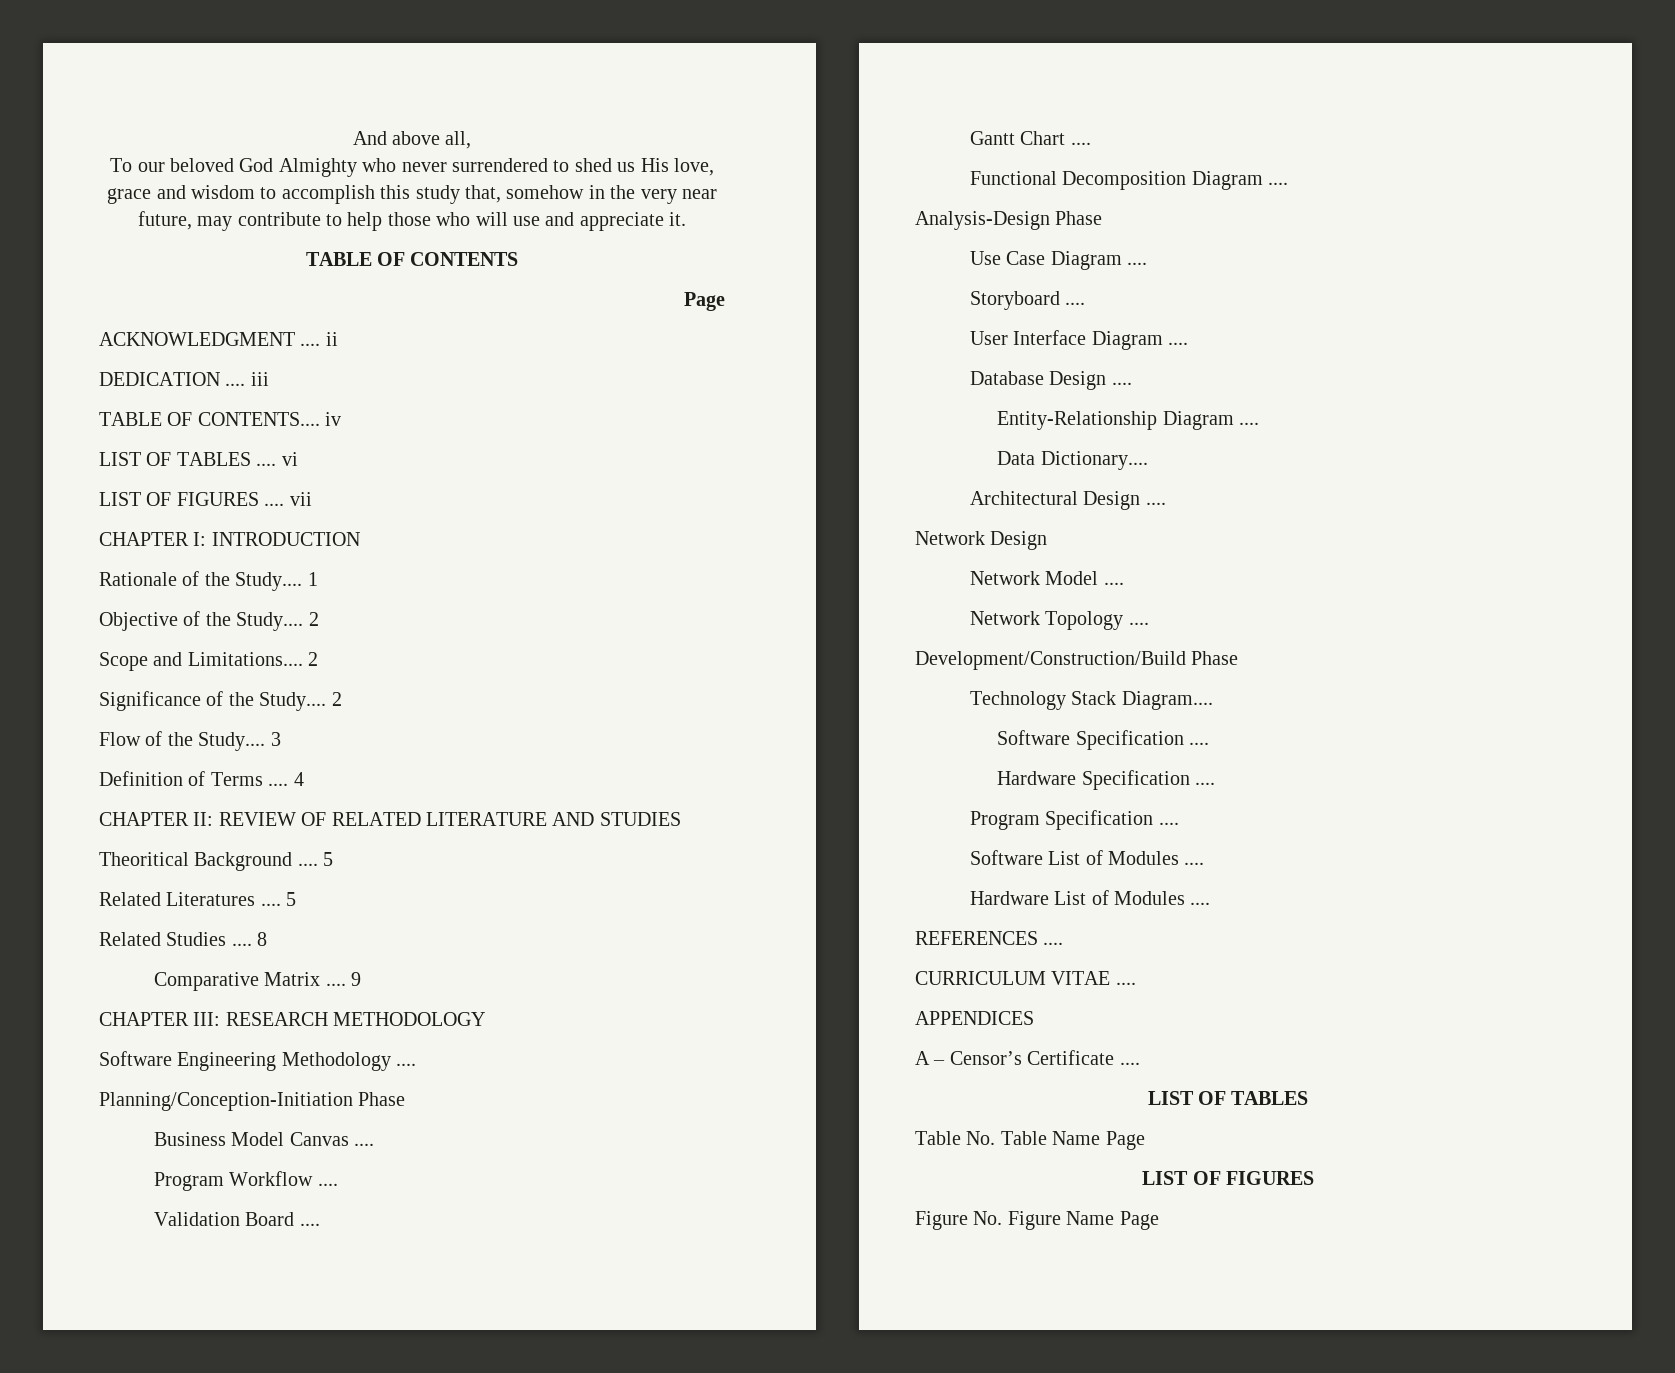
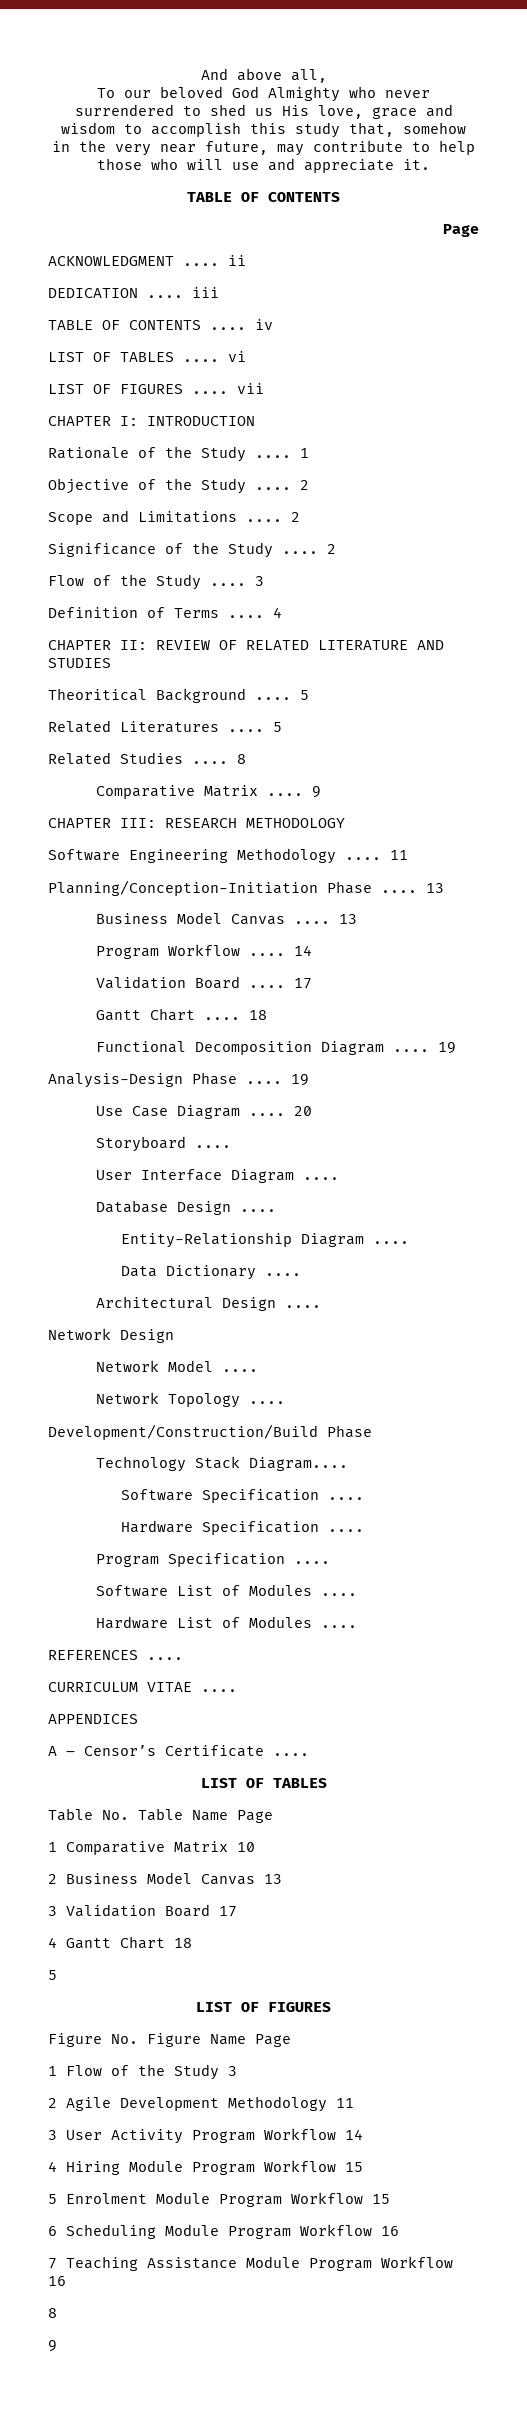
[197,412,320,426] CONTENTS.... -> [129,320,246,330] CONTENTS ....
[235,572,303,591] Study.... -> [201,446,291,462] Study ....
[236,612,304,631] Study.... -> [201,478,291,494] Study ....
[187,652,303,666] Limitations.... -> [138,511,282,523] Limitations ....
[259,692,327,711] Study.... -> [228,542,318,558] Study ....
[198,732,266,751] Study.... -> [156,574,246,590] Study ....
(417, 1064) none -> [390,850,408,860] 11
(406, 1099) none -> [381,883,444,893] .... 13
(374, 1144) none -> [339,914,358,924] 13
(338, 1184) none -> [294,945,313,956] 14
(320, 1224) none -> [294,978,313,989] 17
(1091, 143) none -> [249,1010,268,1020] 18
(1288, 183) none -> [438,1042,457,1054] 19
(1103, 218) none -> [246,1074,309,1086] .... 19
(1147, 263) none -> [294,1106,313,1116] 20
[1040,451,1148,470] Dictionary.... -> [165,1265,301,1280] Dictionary ....
(1145, 1140) none -> [48,1841,255,1855] [48,1872,282,1885] [48,1904,237,1917] [48,1936,192,1949] [48,1970,57,1980] // 1 Comparative Matrix 10 // 2 Business Model Canvas 13 // 3 Validation Board 17 // 4 Gantt Chart 18 // 5
(1159, 1220) none -> [48,2064,237,2080] [48,2096,354,2112] [48,2128,363,2144] [48,2160,363,2175] [48,2192,390,2207] [48,2224,399,2239] [48,2256,453,2271] [48,2276,66,2286] [48,2308,57,2318] [48,2340,57,2352] // 1 Flow of the Study 3 // 2 Agile Development Methodology 11 // 3 User Activity Program Workflow 14 // 4 Hiring Module Program Workflow 15 // 5 Enrolment Module Program Workflow 15 // 6 Scheduling Module Program Workflow 16 // 7 Teaching Assistance Module Program Workflow 16 // 8 // 9

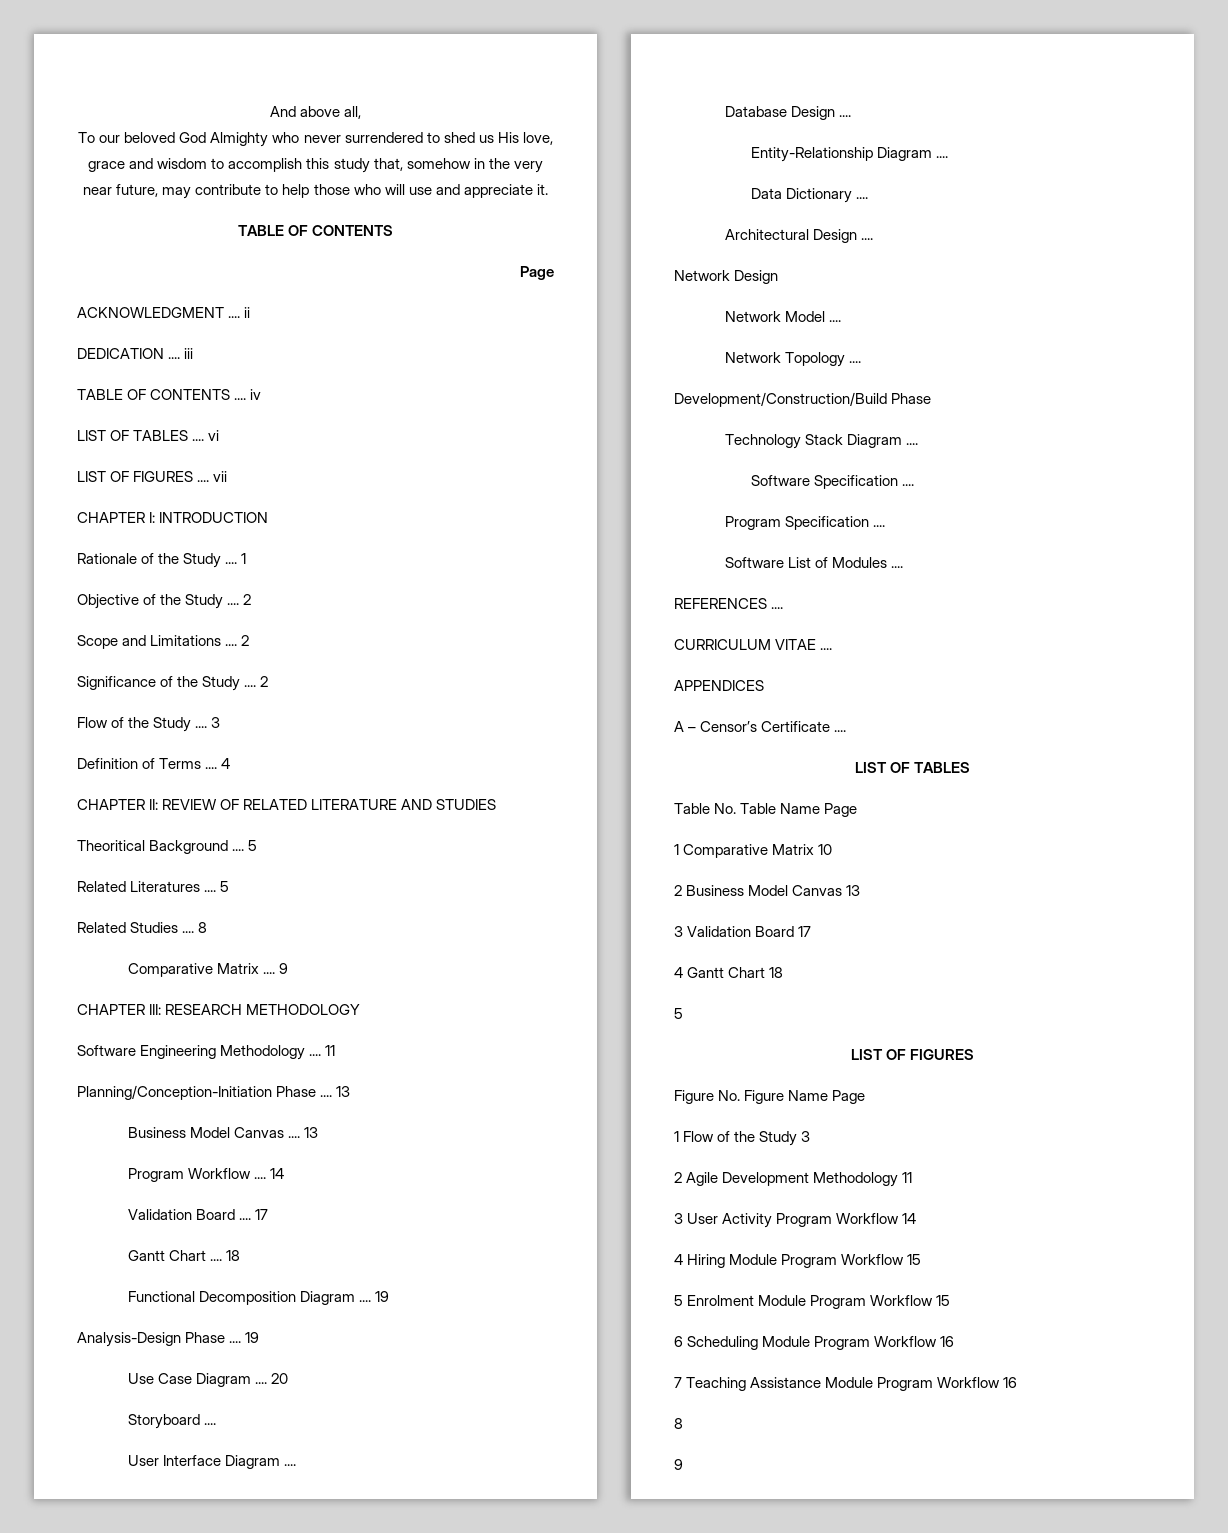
[249,1457,349,1471] Diagram.... -> [847,434,919,448] Diagram ....
[120,1520,364,1535] // Hardware Specification .... -> (914, 485) none
[96,1616,358,1629] // Hardware List of Modules .... -> (904, 567) none

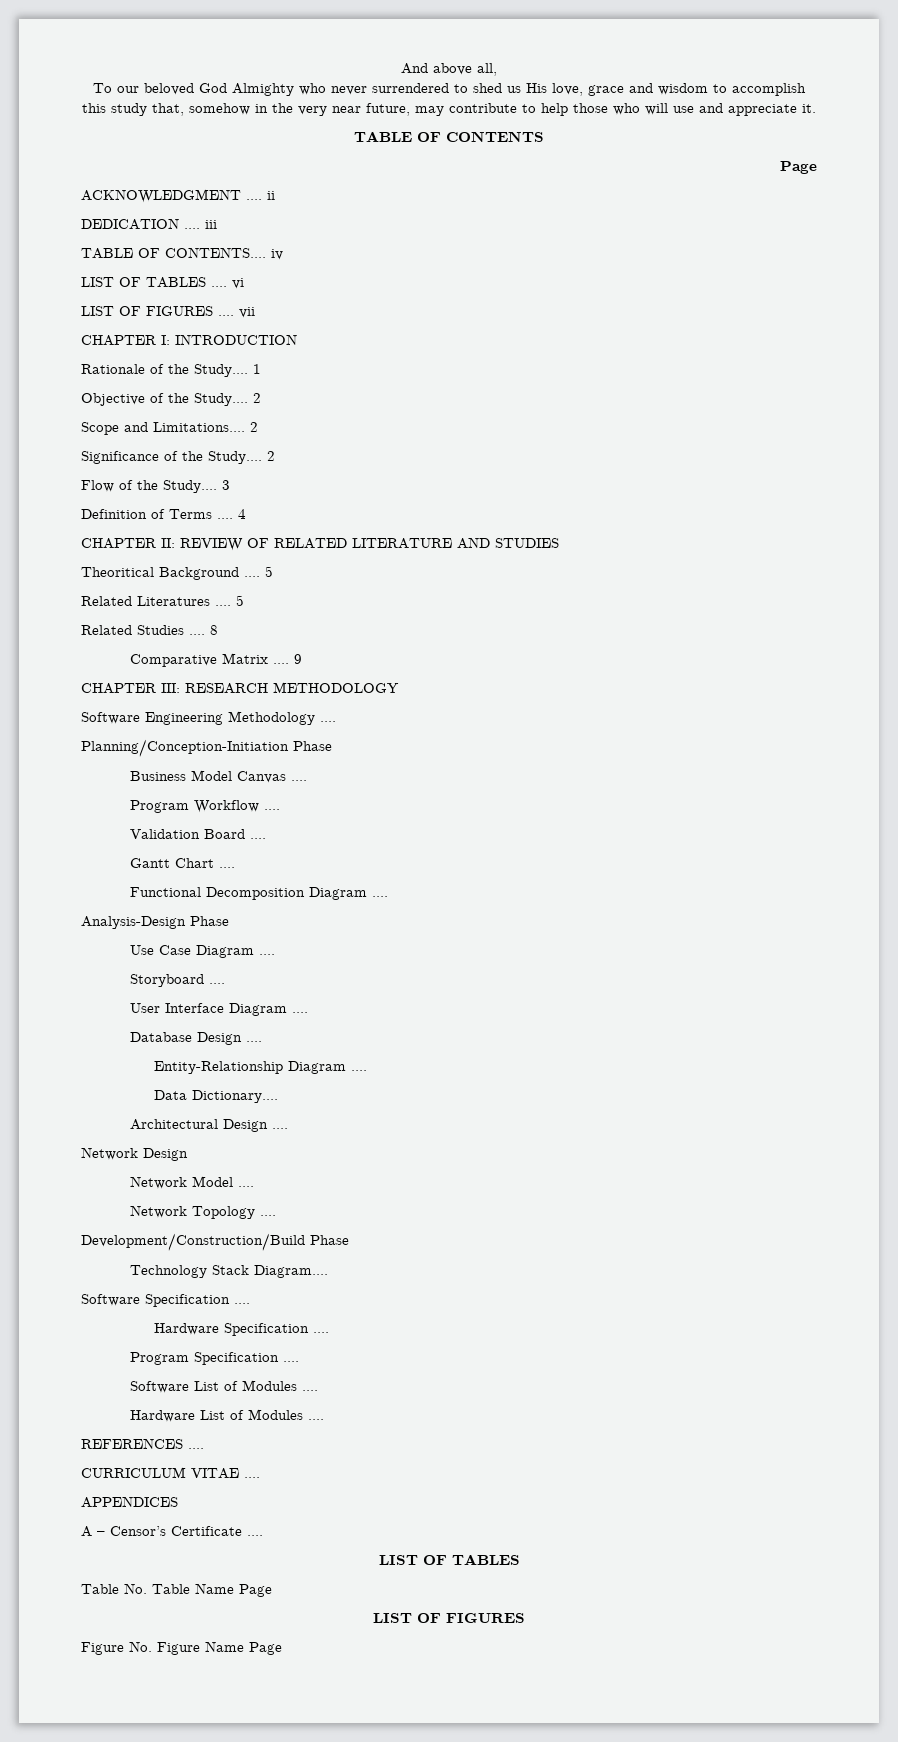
[150,389,247,400] CONTENTS .... -> [165,247,266,258] CONTENTS....
[183,553,238,568] Study .... -> [194,364,248,377] Study....
[185,594,240,609] Study .... -> [194,393,248,406] Study....
[150,635,238,646] Limitations .... -> [153,422,245,432] Limitations....
[202,676,257,691] Study .... -> [208,451,262,464] Study....
[153,717,208,732] Study .... -> [163,480,217,493] Study....
[325,1045,336,1056] 11 -> (336, 721) none
[320,1086,351,1097] .... 13 -> (332, 746) none
[304,1127,319,1138] 13 -> (307, 780) none
[270,1168,285,1179] 14 -> (280, 809) none
[255,1209,269,1220] 17 -> (266, 838) none
[226,1250,241,1261] 18 -> (235, 867) none
[375,1291,390,1302] 19 -> (388, 896) none
[229,1332,260,1343] .... 19 -> (229, 921) none
[271,1373,289,1384] 20 -> (275, 954) none
[785,188,868,203] Dictionary .... -> [192,1090,279,1103] Dictionary....
[847,434,919,448] [750,475,810,486] Diagram .... // Software -> [253,1265,328,1278] [81,1294,250,1307] [154,1323,220,1335] Diagram.... // Software Specification .... // Hardware
(904, 567) none -> [129,1409,324,1422] // Hardware List of Modules ....
[674,844,833,858] [674,885,861,896] [674,926,812,937] [674,967,784,978] [674,1008,683,1019] // 1 Comparative Matrix 10 // 2 Business Model Canvas 13 // 3 Validation Board 17 // 4 Gantt Chart 18 // 5 -> (272, 1590) none
[674,1131,811,1146] [674,1172,913,1187] [674,1213,917,1228] [674,1254,922,1268] [674,1295,951,1309] [674,1336,955,1350] [674,1377,1018,1391] [674,1418,683,1429] [674,1459,683,1470] // 1 Flow of the Study 3 // 2 Agile Development Methodology 11 // 3 User Activity Program Workflow 14 // 4 Hiring Module Program Workflow 15 // 5 Enrolment Module Program Workflow 15 // 6 Scheduling Module Program Workflow 16 // 7 Teaching Assistance Module Program Workflow 16 // 8 // 9 -> (282, 1648) none

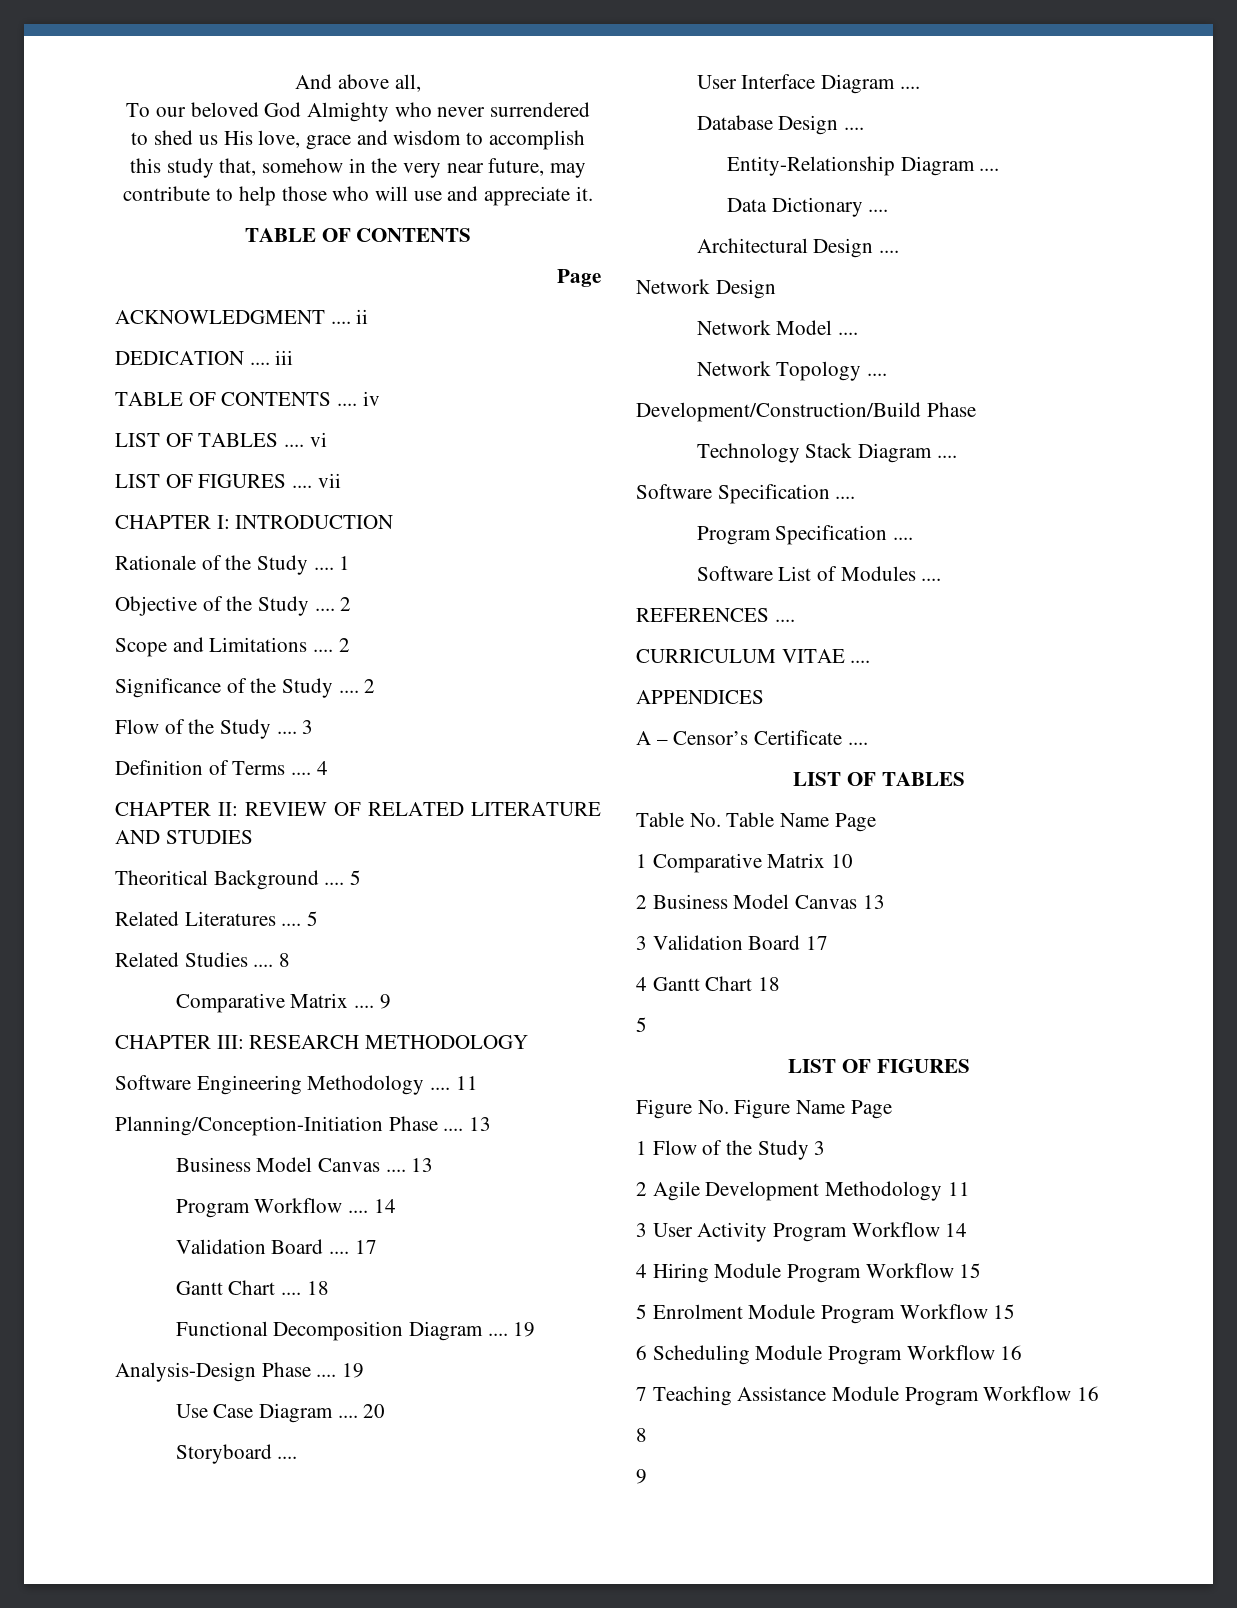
[165,247,266,258] CONTENTS.... -> [221,392,358,406] CONTENTS ....
[194,364,248,377] Study.... -> [257,555,334,575] Study ....
[194,393,248,406] Study.... -> [258,596,335,616] Study ....
[153,422,245,432] Limitations.... -> [209,637,334,652] Limitations ....
[208,451,262,464] Study.... -> [282,678,359,698] Study ....
[163,480,217,493] Study.... -> [220,719,297,739] Study ....
(336, 721) none -> [455,1076,478,1090] 11
(332, 746) none -> [443,1117,492,1131] .... 13
(307, 780) none -> [411,1158,434,1172] 13
(280, 809) none -> [373,1199,396,1213] 14
(266, 838) none -> [354,1240,377,1254] 17
(235, 867) none -> [306,1281,329,1295] 18
(388, 896) none -> [513,1322,536,1337] 19
(229, 921) none -> [316,1363,365,1378] .... 19
(275, 954) none -> [363,1404,386,1418] 20
[192,1090,279,1103] Dictionary.... -> [771,197,889,217] Dictionary ....
[253,1265,328,1278] Diagram.... -> [857,443,957,463] Diagram ....
[154,1323,330,1336] // Hardware Specification .... -> (856, 497) none
[129,1409,324,1422] // Hardware List of Modules .... -> (942, 579) none
(272, 1590) none -> [636,853,854,873] [636,894,885,909] [636,935,829,950] [636,976,781,991] [636,1017,647,1032] // 1 Comparative Matrix 10 // 2 Business Model Canvas 13 // 3 Validation Board 17 // 4 Gantt Chart 18 // 5
(282, 1648) none -> [636,1140,826,1160] [636,1181,970,1201] [636,1222,968,1242] [636,1263,982,1283] [636,1304,1016,1324] [636,1345,1023,1365] [636,1386,1100,1406] [636,1428,647,1442] [636,1469,647,1484] // 1 Flow of the Study 3 // 2 Agile Development Methodology 11 // 3 User Activity Program Workflow 14 // 4 Hiring Module Program Workflow 15 // 5 Enrolment Module Program Workflow 15 // 6 Scheduling Module Program Workflow 16 // 7 Teaching Assistance Module Program Workflow 16 // 8 // 9

